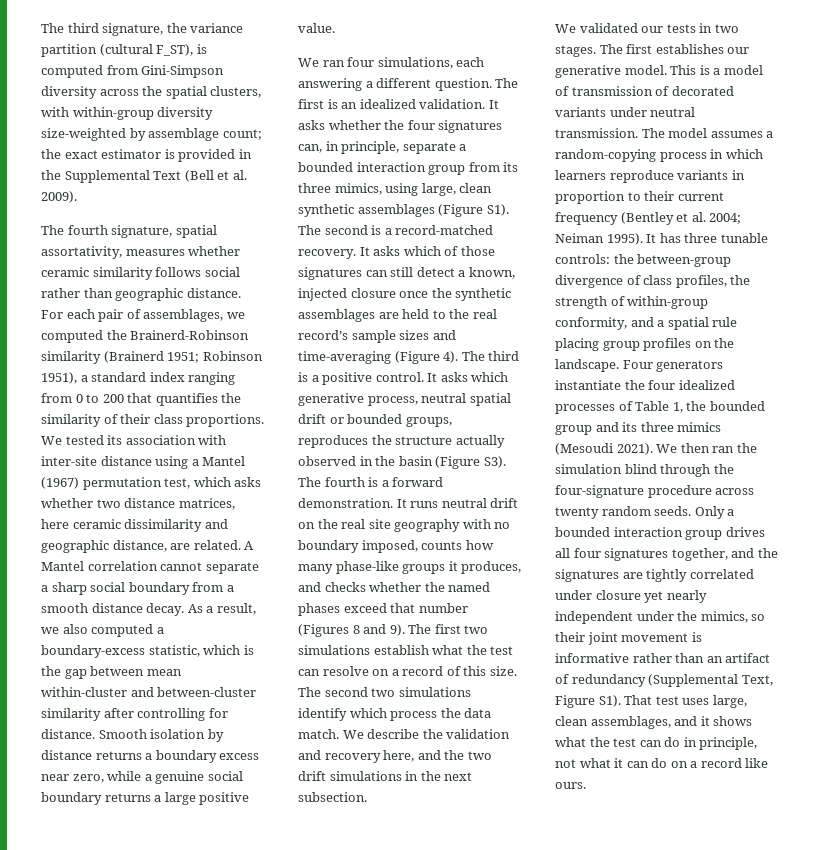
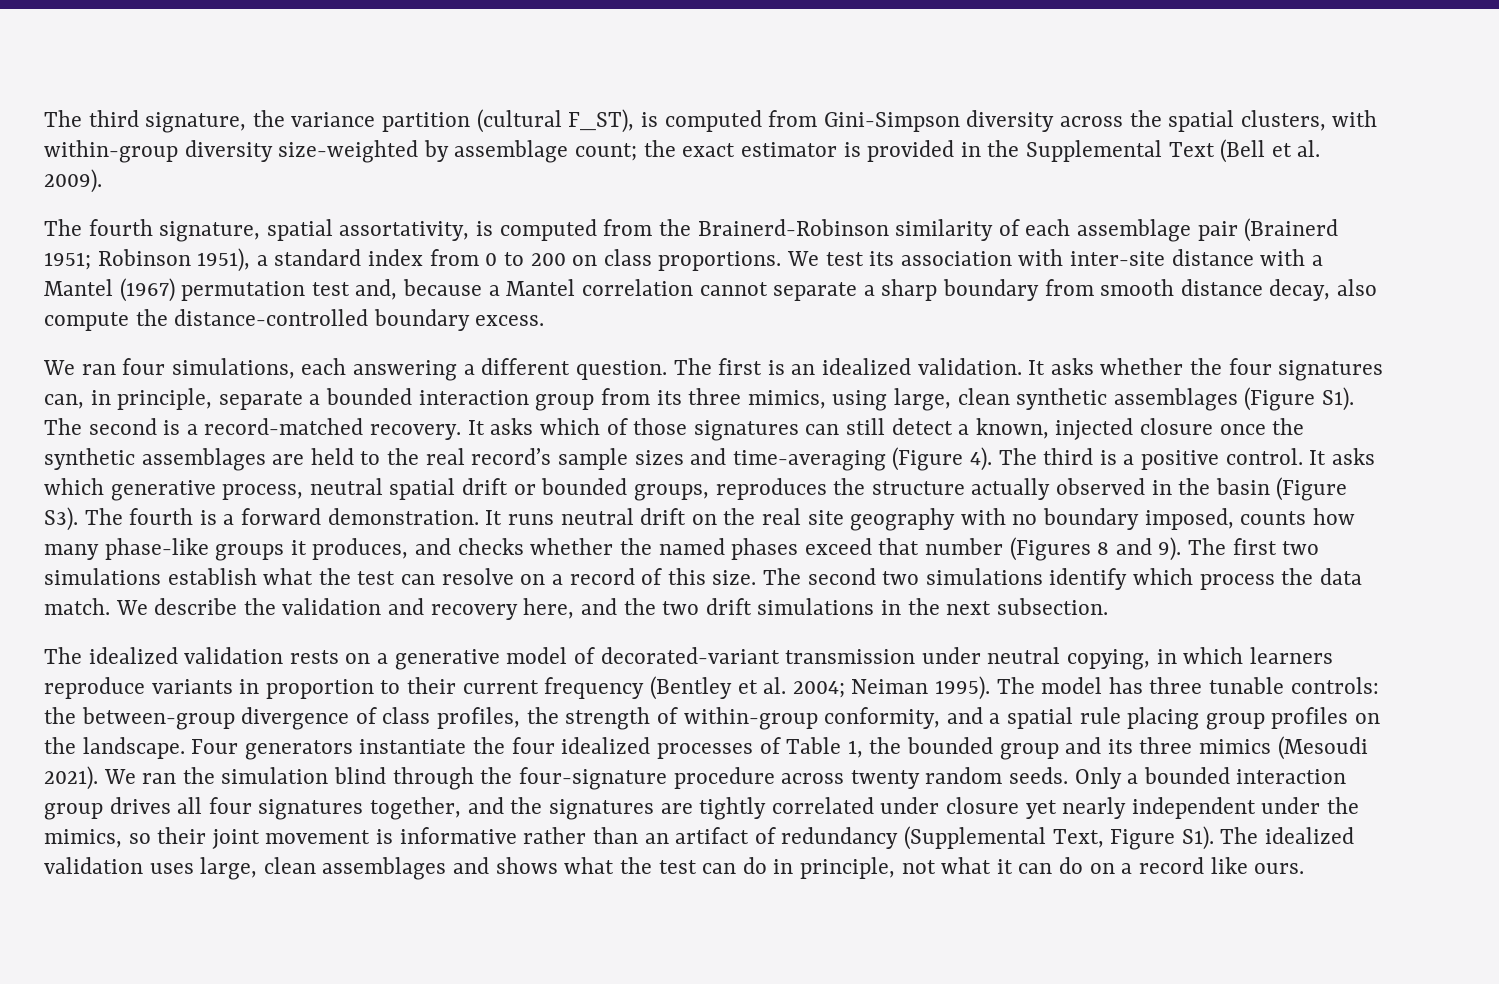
[125,246,241,256] [41,267,240,280] [41,288,241,301] [41,309,245,322] [41,330,250,343] [41,351,101,364] measures whether ceramic similarity follows social rather than geographic distance. For each pair of assemblages, we computed the Brainerd-Robinson similarity -> [476,219,1238,242] is computed from the Brainerd-Robinson similarity of each assemblage pair
[188,372,236,385] ranging -> (424, 257) none
[127,393,242,406] [41,414,151,427] that quantifies the similarity of their -> [572,255,598,266] on
[65,435,104,445] tested -> [825,252,864,266] test
[155,456,189,469] using -> [1260,249,1306,266] with
[164,477,262,489] [41,498,235,510] [41,519,228,532] [41,540,255,553] test, which asks whether two distance matrices, here ceramic dissimilarity and geographic distance, are related. A -> [311,279,500,300] test and, because a
[90,582,126,592] social -> (938, 290) none
[226,585,234,592] a -> (1094, 287) none
[146,603,256,616] [41,624,164,637] [41,645,254,658] [41,666,182,679] [41,687,257,697] [41,708,228,721] [41,729,224,742] [41,750,260,763] [41,771,243,784] [41,792,250,805] [298,23,335,33] decay. As a result, we also computed a boundary-excess statistic, which is the gap between mean within-cluster and between-cluster similarity after controlling for distance. Smooth isolation by distance returns a boundary excess near zero, while a genuine social boundary returns a large positive value. -> [1269,279,1378,301] [44,309,545,331] decay, also compute the distance-controlled boundary excess.
[555,23,739,33] [555,44,750,57] [555,65,763,78] [555,86,734,96] [555,107,696,117] [555,128,774,138] [555,149,707,162] We validated our tests in two stages. The first establishes our generative model. This is a model of transmission of decorated variants under neutral transmission. The model assumes a random-copying process -> [44,647,1150,670] The idealized validation rests on a generative model of decorated-variant transmission under neutral copying,
[646,234,657,243] It -> [996,677,1103,694] The model
[680,443,710,453] then -> (136, 776) none
[624,695,747,708] [555,716,710,729] That test uses large, clean assemblages, and it -> [1220,827,1355,844] [44,857,490,880] The idealized validation uses large, clean assemblages and

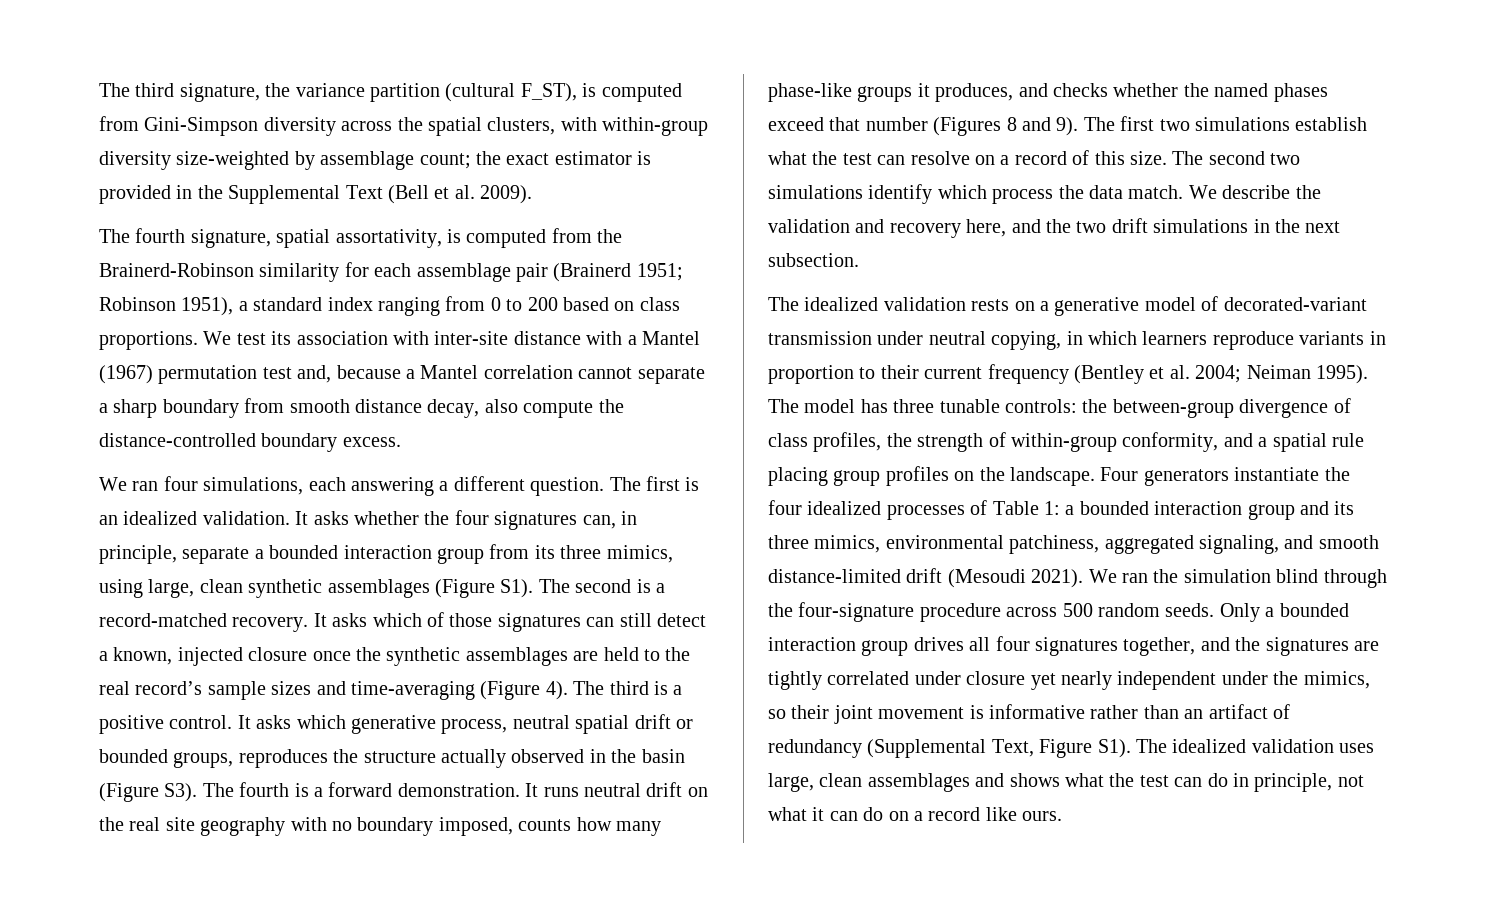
[998,219,1020,236] of -> [344,262,369,277] for
(424, 257) none -> [378,297,440,316] ranging
(566, 259) none -> [562,297,609,311] based
[847,737,1272,760] 1, the bounded group and its three mimics -> [1044,501,1355,520] [768,535,1379,554] [768,568,943,583] 1: a bounded interaction group and its three mimics, environmental patchiness, aggregated signaling, and smooth distance-limited drift
[850,770,920,789] twenty -> [1062,603,1093,617] 500

